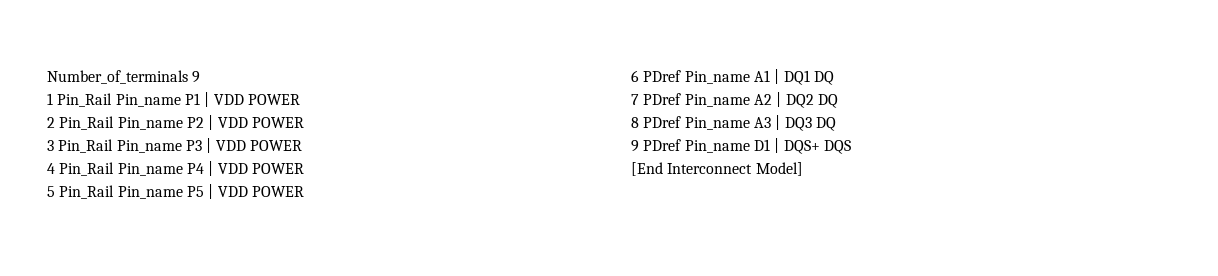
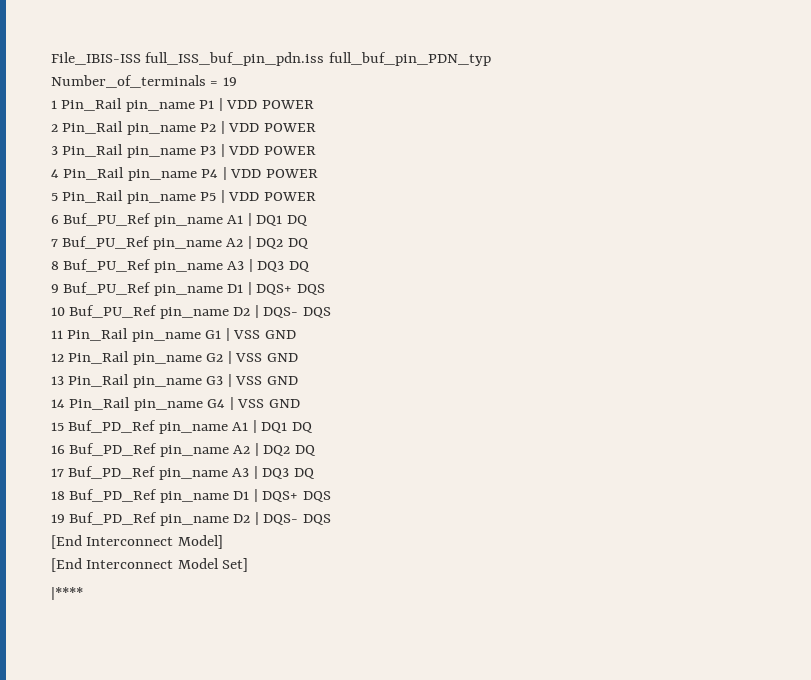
[47,70,201,84] Number_of_terminals 9 -> [51,52,491,66] [51,75,237,88] File_IBIS-ISS full_ISS_buf_pin_pdn.iss full_buf_pin_PDN_typ // Number_of_terminals = 19
[115,94,181,107] Pin_name -> [125,100,195,112] pin_name
[117,117,183,130] Pin_name -> [126,123,196,135] pin_name
[116,140,182,153] Pin_name -> [126,146,196,158] pin_name
[117,163,183,176] Pin_name -> [127,169,197,181] pin_name
[117,186,183,199] Pin_name -> [126,192,196,204] pin_name
[643,70,750,84] PDref Pin_name -> [63,213,223,227] Buf_PU_Ref pin_name
[643,93,750,107] PDref Pin_name -> [62,236,222,250] Buf_PU_Ref pin_name
[643,116,750,130] PDref Pin_name -> [63,259,223,273] Buf_PU_Ref pin_name
[643,138,851,154] [631,162,803,176] PDref Pin_name D1 | DQS+ DQS // [End Interconnect Model] -> [63,282,325,296] [51,305,331,319] [51,328,296,342] [51,351,298,365] [51,374,298,388] [51,397,300,411] [51,420,313,434] [51,443,316,457] [51,466,315,480] [51,489,331,503] [51,512,331,526] [51,535,223,549] [51,558,249,572] [51,587,83,600] Buf_PU_Ref pin_name D1 | DQS+ DQS // 10 Buf_PU_Ref pin_name D2 | DQS- DQS // 11 Pin_Rail pin_name G1 | VSS GND // 12 Pin_Rail pin_name G2 | VSS GND // 13 Pin_Rail pin_name G3 | VSS GND // 14 Pin_Rail pin_name G4 | VSS GND // 15 Buf_PD_Ref pin_name A1 | DQ1 DQ // 16 Buf_PD_Ref pin_name A2 | DQ2 DQ // 17 Buf_PD_Ref pin_name A3 | DQ3 DQ // 18 Buf_PD_Ref pin_name D1 | DQS+ DQS // 19 Buf_PD_Ref pin_name D2 | DQS- DQS // [End Interconnect Model] // [End Interconnect Model Set] // |****

